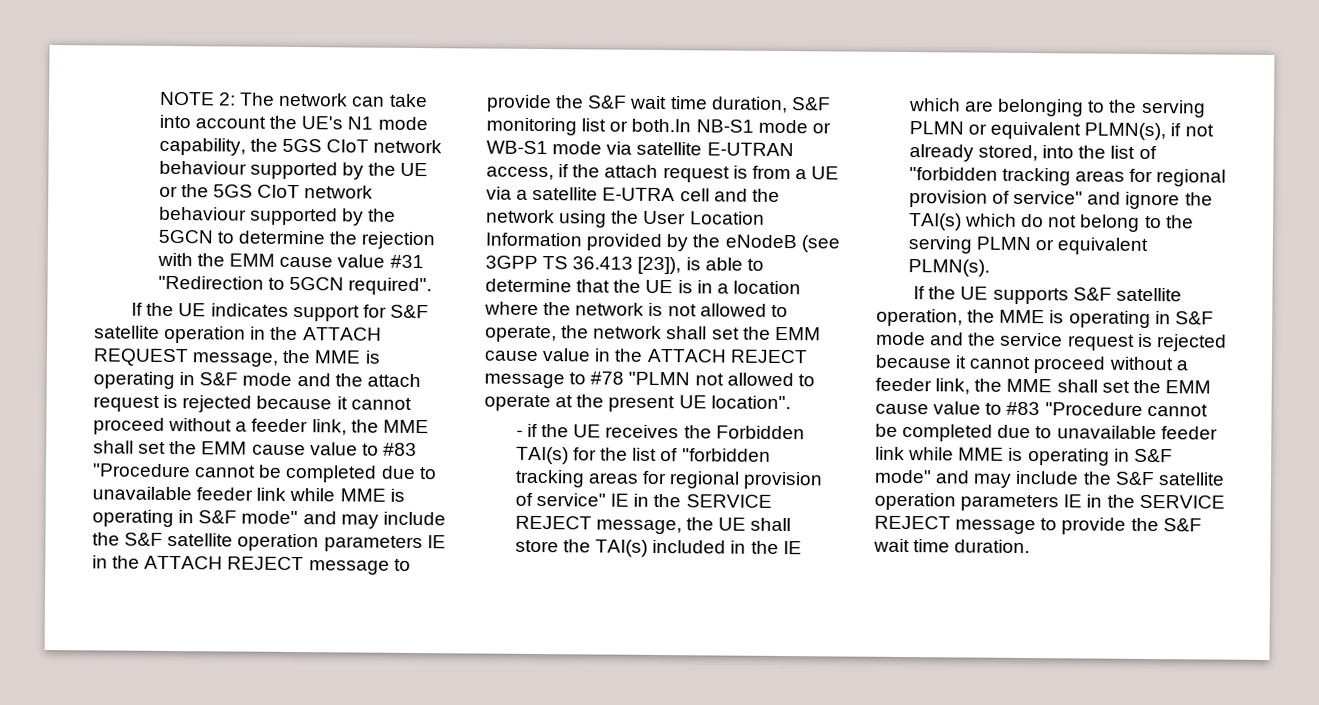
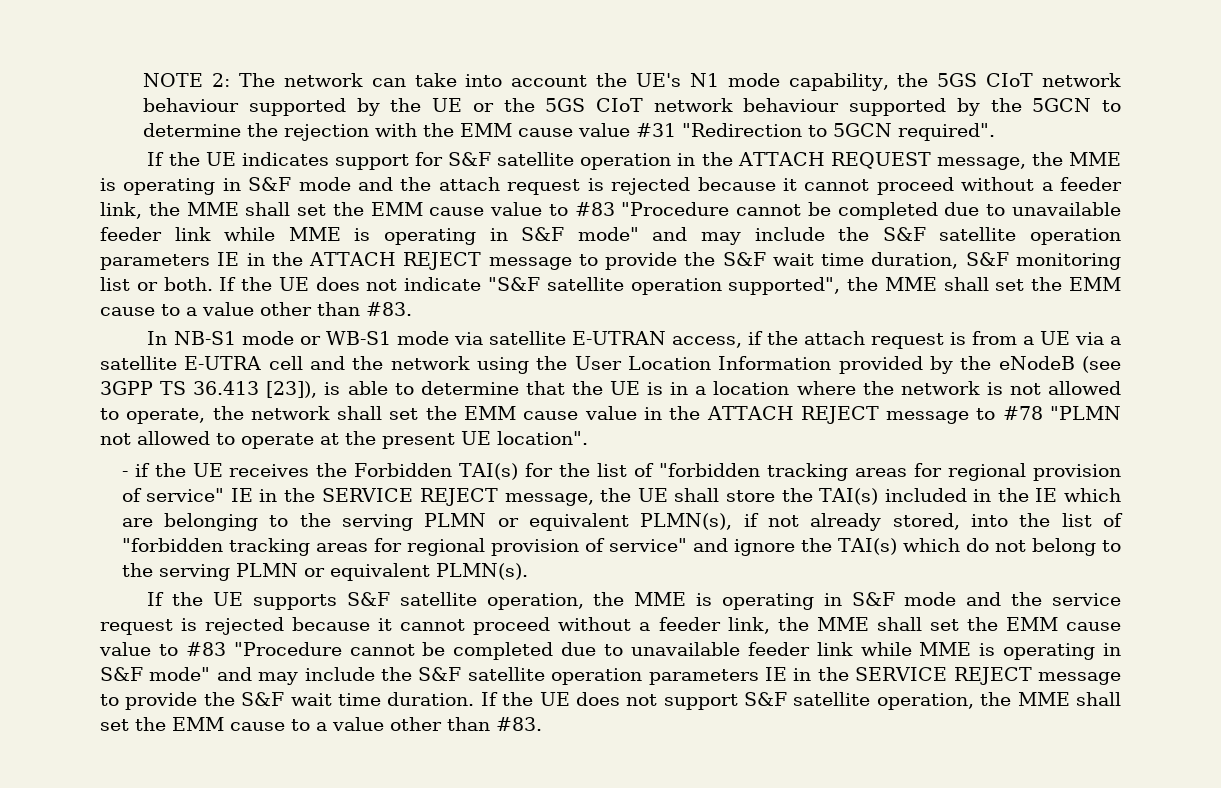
[631,118,692,133] both.In -> [163,277,1122,295] [100,302,412,316] [147,331,168,345] both. If the UE does not indicate "S&F satellite operation supported", the MME shall set the EMM cause to a value other than #83. // In
(1031, 546) none -> [480,692,1122,710] [100,717,542,731] If the UE does not support S&F satellite operation, the MME shall set the EMM cause to a value other than #83.

